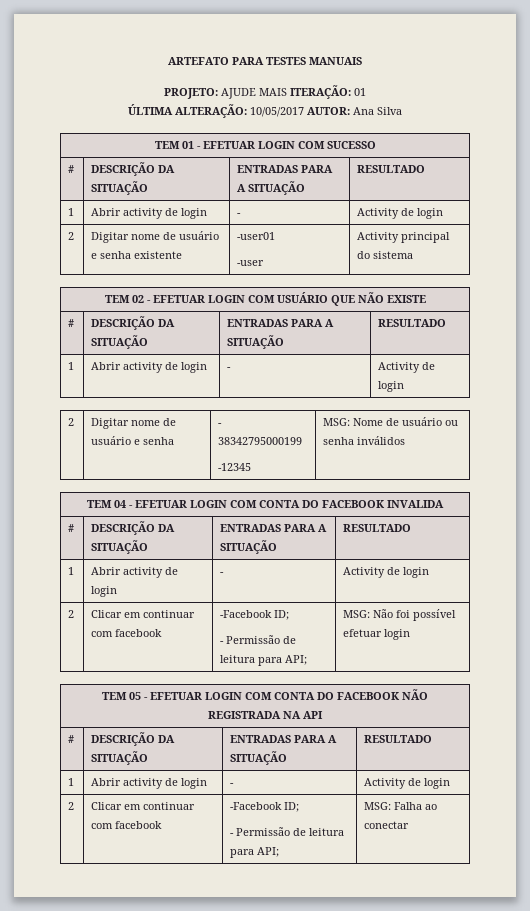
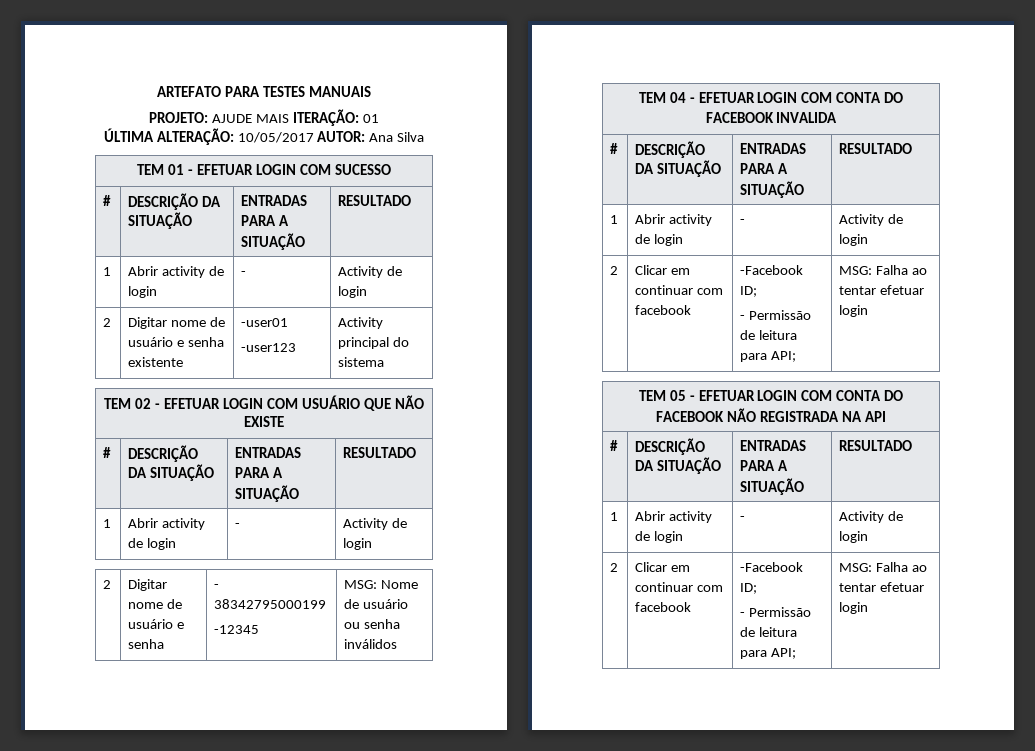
[237,260,265,266] -user -> [241,343,297,352] -user123
[373,609,457,621] Não foi possível -> [876,265,928,275] [839,286,877,295] Falha ao tentar
[364,821,410,829] conectar -> [839,582,925,592] [839,602,869,614] tentar efetuar login

